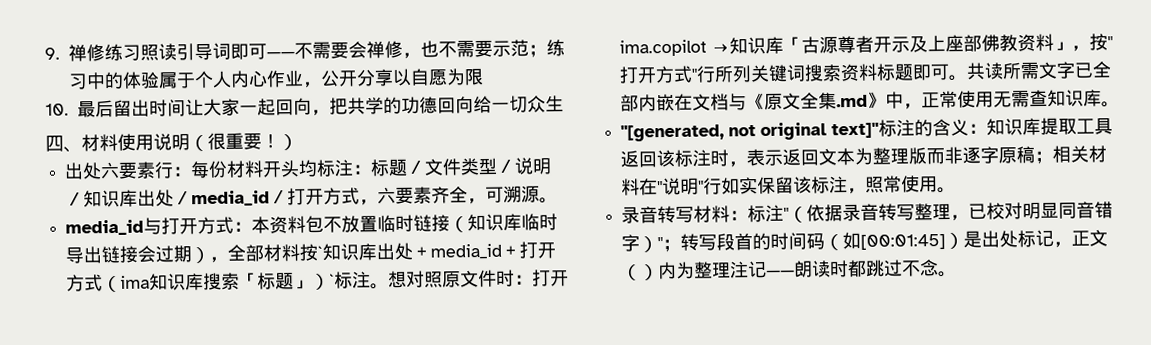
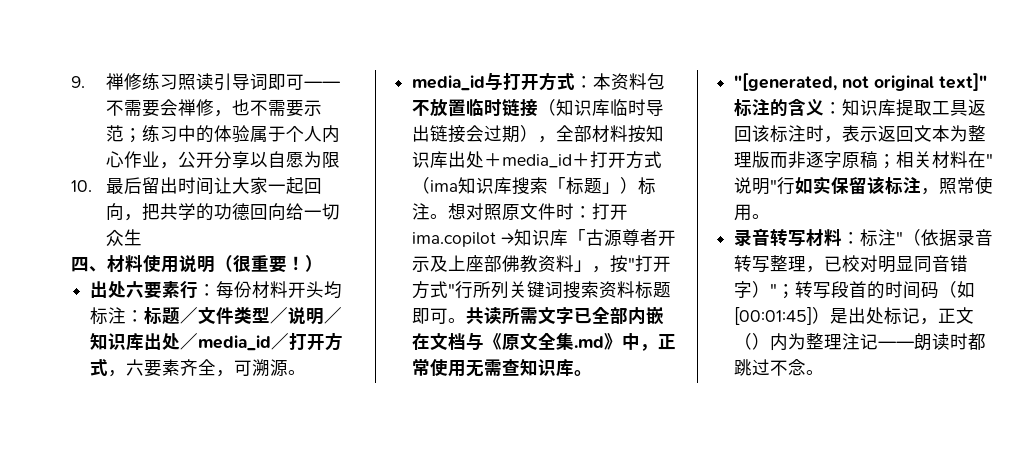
[317,245,324,259] ` -> (647, 134) none
[329,273,336,287] ` -> (639, 185) none

